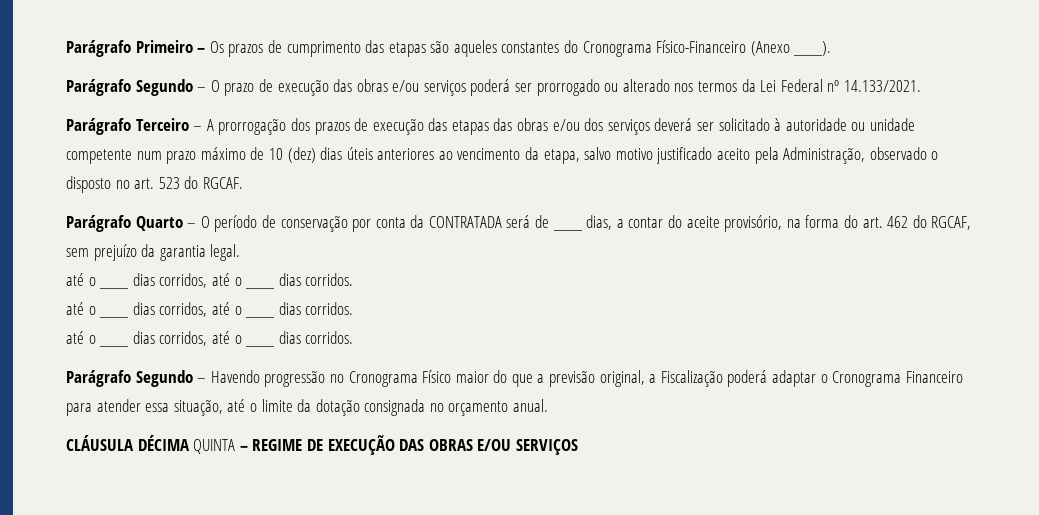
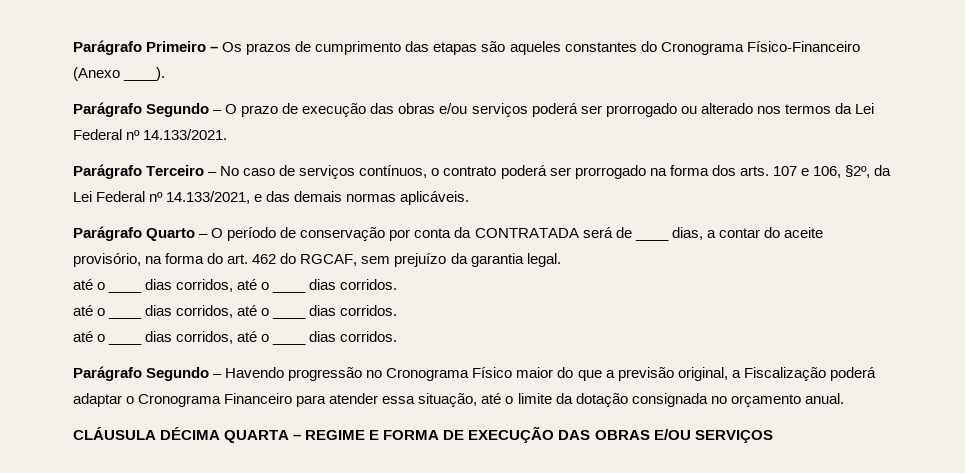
[206,118,915,135] [66,147,939,164] [66,176,243,193] A prorrogação dos prazos de execução das etapas das obras e/ou dos serviços deverá ser solicitado à autoridade ou unidade competente num prazo máximo de 10 (dez) dias úteis anteriores ao vencimento da etapa, salvo motivo justificado aceito pela Administração, observado o disposto no art. 523 do RGCAF. -> [220,165,892,179] [73,191,470,205] No caso de serviços contínuos, o contrato poderá ser prorrogado na forma dos arts. 107 e 106, §2º, da Lei Federal nº 14.133/2021, e das demais normas aplicáveis.
[193,439,236,454] QUINTA -> [224,430,290,443] QUARTA
(303, 445) none -> [369,430,440,440] E FORMA

